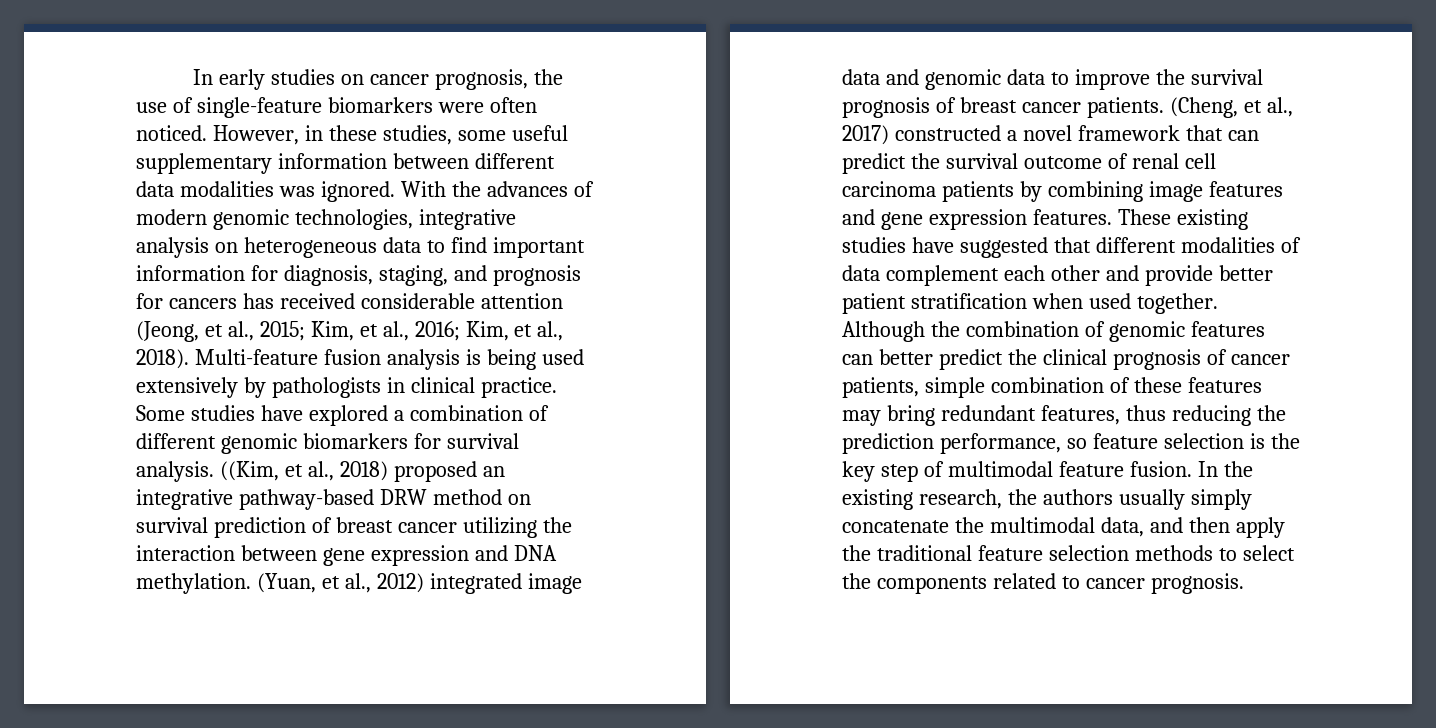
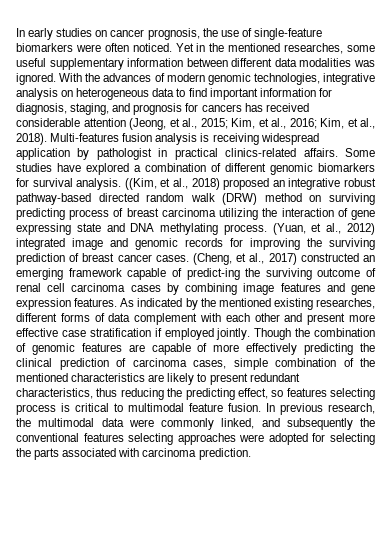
[212,125,452,145] However, in these studies, -> [175,43,344,54] Yet in the mentioned researches,
[194,349,318,365] Multi-feature -> [50,133,120,142] Multi-features
[486,349,584,370] [136,377,557,398] being used extensively by pathologists in clinical practice. -> [212,133,319,145] [16,148,338,160] receiving widespread application by pathologist in practical clinics-related affairs.
[238,489,531,510] [136,517,457,538] pathway-based DRW method on survival prediction of breast cancer -> [344,178,376,187] [16,193,375,205] [16,208,216,220] robust pathway-based directed random walk (DRW) method on surviving predicting process of breast carcinoma
[240,545,557,566] [136,573,251,594] between gene expression and DNA methylation. -> [337,208,375,220] [16,223,267,235] of gene expressing state and DNA methylating process.
[842,69,880,85] data -> (103, 244) none
[1006,69,1263,90] [842,97,1164,118] data to improve the survival prognosis of breast cancer patients. -> [185,238,375,250] [16,253,189,265] records for improving the surviving prediction of breast cancer cases.
[1006,125,1259,141] [842,153,1018,174] a novel framework that can predict the survival -> [362,255,375,262] [16,268,312,280] an emerging framework capable of predict-ing the surviving
[941,181,1014,202] patients -> [130,285,161,292] cases
[1117,209,1248,230] [842,237,1275,258] These existing studies have suggested that different modalities -> [120,298,375,310] [16,313,90,322] As indicated by the mentioned existing researches, different forms
(999, 275) none -> [200,313,221,322] with
[1144,265,1273,286] [842,293,1218,314] [842,321,925,342] provide better patient stratification when used together. Although -> [307,313,376,325] [16,328,292,340] present more effective case stratification if employed jointly. Though
[842,349,1290,370] [842,377,1262,398] [842,405,1286,426] [842,433,1300,454] [842,461,1253,482] [842,489,1252,510] [842,517,1285,538] [842,545,1295,561] [842,573,1244,594] can better predict the clinical prognosis of cancer patients, simple combination of these features may bring redundant features, thus reducing the prediction performance, so feature selection is the key step of multimodal feature fusion. In the existing research, the authors usually simply concatenate the multimodal data, and then apply the traditional feature selection methods to select the components related to cancer prognosis. -> [128,343,375,355] [16,358,375,370] [16,373,300,385] [16,388,375,400] [16,403,375,415] [16,418,375,430] [16,433,375,445] [16,448,251,460] are capable of more effectively predicting the clinical prediction of carcinoma cases, simple combination of the mentioned characteristics are likely to present redundant characteristics, thus reducing the predicting effect, so features selecting process is critical to multimodal feature fusion. In previous research, the multimodal data were commonly linked, and subsequently the conventional features selecting approaches were adopted for selecting the parts associated with carcinoma prediction.

